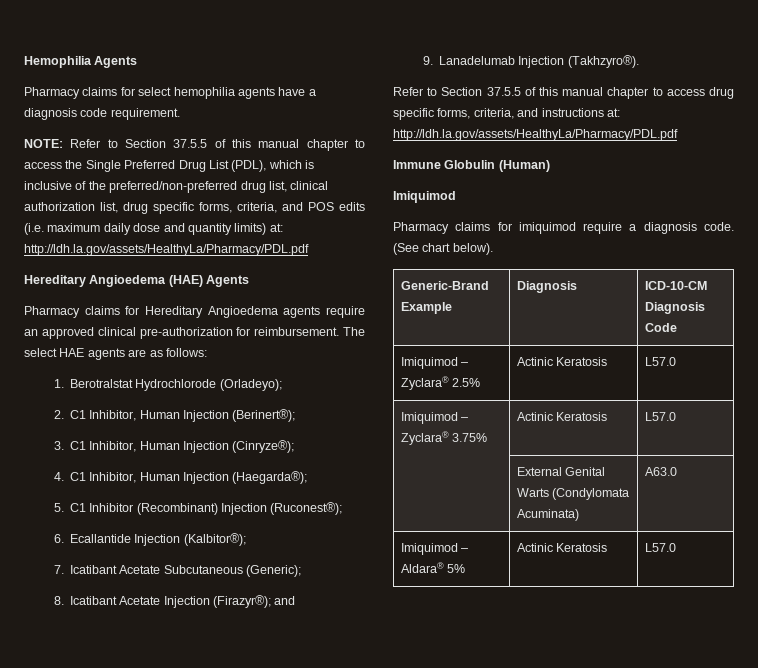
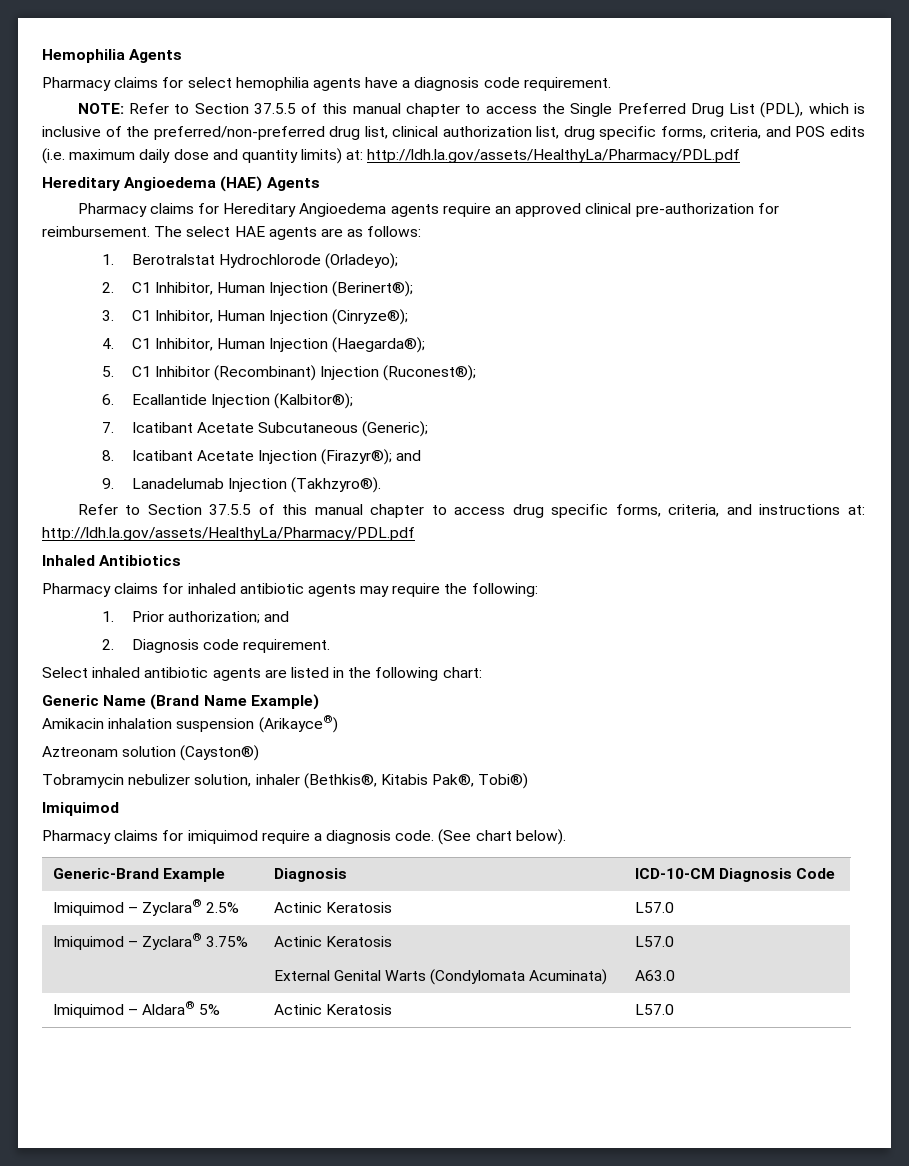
[393,160,550,172] Immune Globulin (Human) -> [42,555,182,566] [42,583,538,597] [101,611,289,624] [101,639,330,653] [42,667,482,681] [42,694,319,710] [42,715,338,733] [42,745,260,761] [42,773,529,789] Inhaled Antibiotics // Pharmacy claims for inhaled antibiotic agents may require the following: // 1. Prior authorization; and // 2. Diagnosis code requirement. // Select inhaled antibiotic agents are listed in the following chart: // Generic Name (Brand Name Example) // Amikacin inhalation suspension (Arikayce®) // Aztreonam solution (Cayston®) // Tobramycin nebulizer solution, inhaler (Bethkis®, Kitabis Pak®, Tobi®)

